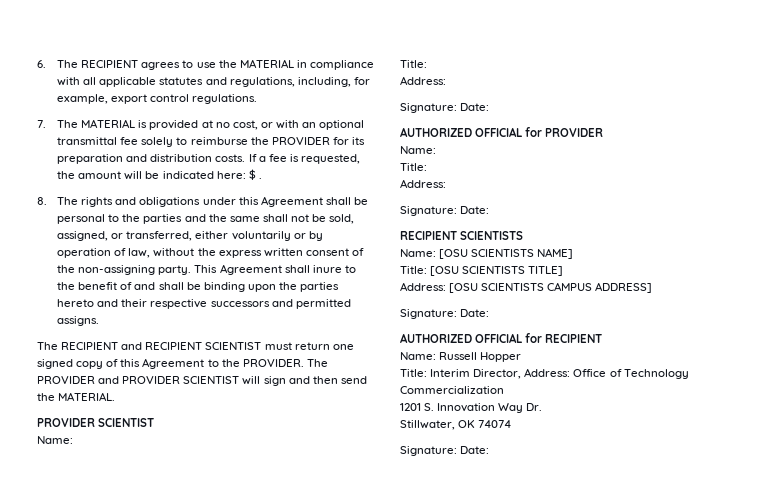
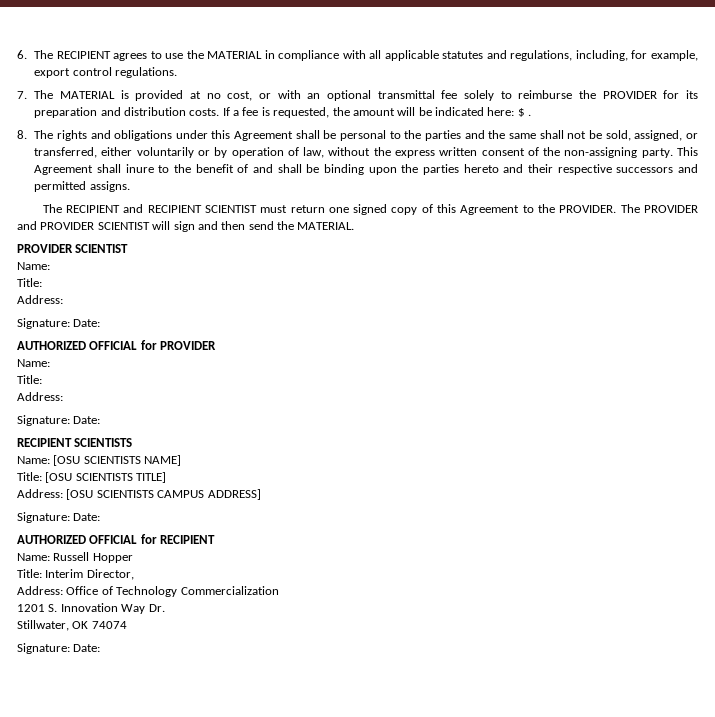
(522, 374) none -> (134, 574) //

